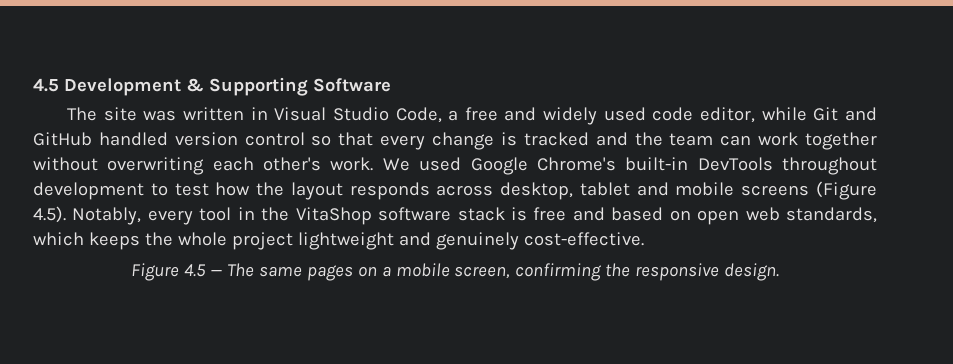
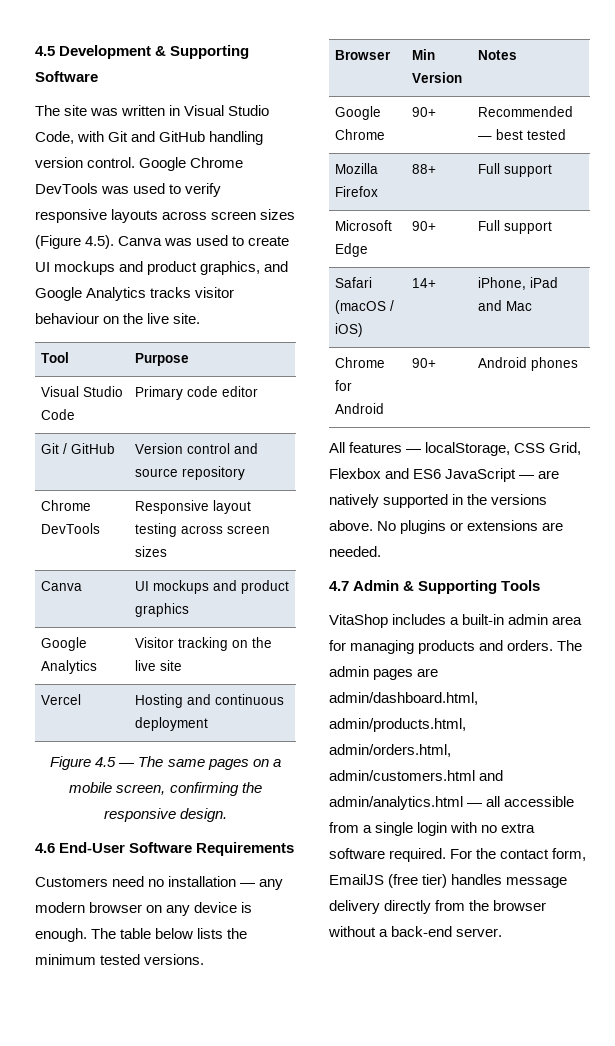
[448,107,877,125] [33,132,878,150] [33,157,878,175] [33,181,877,200] [33,206,877,225] [33,232,644,250] a free and widely used code editor, while Git and GitHub handled version control so that every change is tracked and the team can work together without overwriting each other's work. We used Google Chrome's built-in DevTools throughout development to test how the layout responds across desktop, tablet and mobile screens (Figure 4.5). Notably, every tool in the VitaShop software stack is free and based on open web standards, which keeps the whole project lightweight and genuinely cost-effective. -> [77,131,264,145] [35,157,244,171] [35,183,222,197] [35,209,296,223] [35,235,290,249] [35,261,289,275] [35,287,235,301] [35,313,201,324] [41,352,70,363] [135,353,190,366] [41,386,124,397] [41,409,76,420] [135,386,259,400] [41,443,116,454] [135,443,259,454] [135,466,246,480] [41,500,92,511] [41,523,101,534] [135,500,252,514] [135,523,271,537] [135,546,168,557] [41,581,83,591] [135,580,290,594] [135,603,190,617] [41,637,88,651] [41,660,98,674] [135,637,273,651] [135,660,183,671] [41,694,82,705] [135,694,285,708] [135,717,209,731] with Git and GitHub handling version control. Google Chrome DevTools was used to verify responsive layouts across screen sizes (Figure 4.5). Canva was used to create UI mockups and product graphics, and Google Analytics tracks visitor behaviour on the live site. // Tool | Purpose // Visual Studio Code | Primary code editor // Git / GitHub | Version control and source repository // Chrome DevTools | Responsive layout testing across screen sizes // Canva | UI mockups and product graphics // Google Analytics | Visitor tracking on the live site // Vercel | Hosting and continuous deployment
(780, 272) none -> [35,842,295,856] [35,876,284,890] [35,902,253,916] [35,928,248,942] [35,954,205,965] [335,50,392,60] [412,49,436,60] [412,72,463,83] [478,50,518,60] [335,106,382,120] [335,129,386,140] [412,107,437,117] [478,106,574,117] [478,129,567,140] [335,163,379,174] [335,186,379,197] [412,164,437,174] [478,163,553,177] [335,220,393,231] [335,243,369,257] [412,221,437,231] [478,220,553,234] [335,277,373,288] [335,300,395,314] [335,323,364,337] [412,278,437,288] [478,277,559,290] [478,300,533,311] [335,357,386,368] [335,380,353,391] [335,403,385,414] [412,358,437,368] [478,357,579,371] [329,442,582,456] [329,468,560,482] [329,494,548,508] [329,520,564,534] [329,546,381,557] [329,580,541,594] [329,614,583,628] [329,640,583,654] [329,666,439,680] [329,692,478,705] [329,718,466,732] [329,744,451,757] [329,770,504,781] [329,796,575,810] [329,822,536,836] [329,848,587,862] [329,874,568,888] [329,900,547,914] [328,926,503,937] // 4.6 End-User Software Requirements // Customers need no installation — any modern browser on any device is enough. The table below lists the minimum tested versions. // Browser | Min Version | Notes // Google Chrome | 90+ | Recommended — best tested // Mozilla Firefox | 88+ | Full support // Microsoft Edge | 90+ | Full support // Safari (macOS / iOS) | 14+ | iPhone, iPad and Mac // Chrome for Android | 90+ | Android phones // All features — localStorage, CSS Grid, Flexbox and ES6 JavaScript — are natively supported in the versions above. No plugins or extensions are needed. // 4.7 Admin & Supporting Tools // VitaShop includes a built-in admin area for managing products and orders. The admin pages are admin/dashboard.html, admin/products.html, admin/orders.html, admin/customers.html and admin/analytics.html — all accessible from a single login with no extra software required. For the contact form, EmailJS (free tier) handles message delivery directly from the browser without a back-end server.

